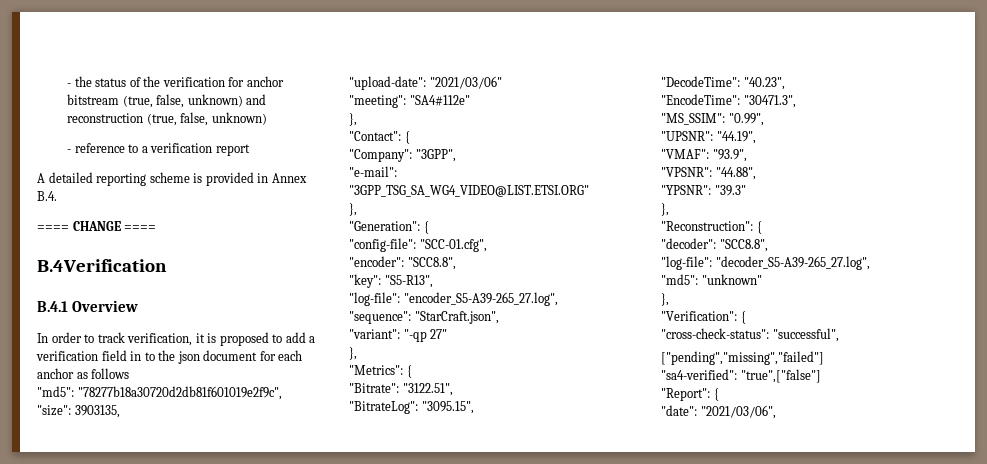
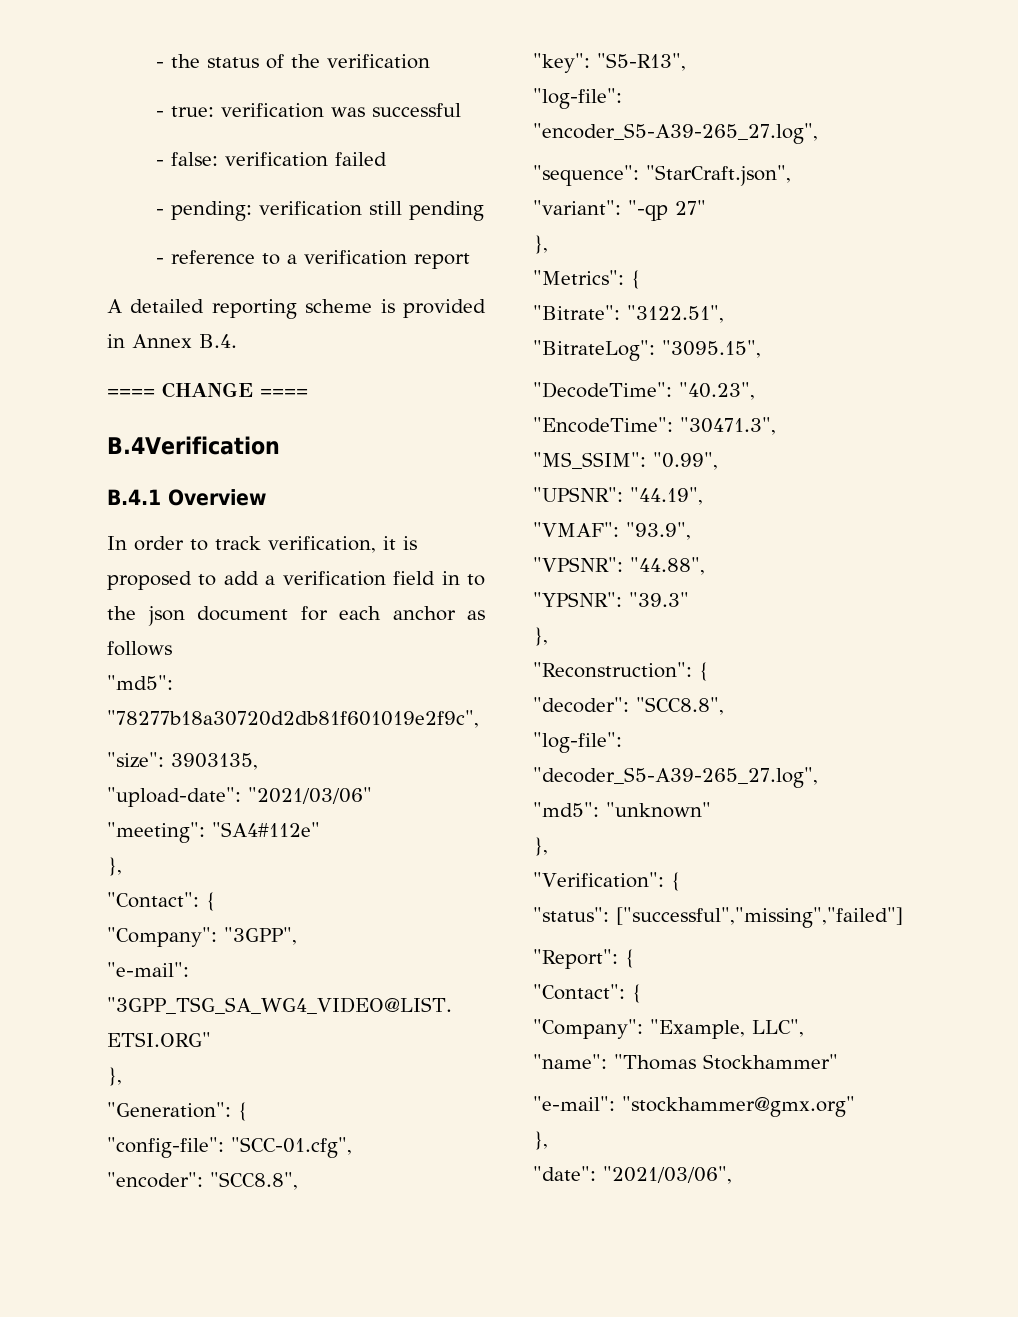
[228,76,284,87] [67,94,267,108] [67,112,267,126] for anchor bitstream (true, false, unknown) and reconstruction (true, false, unknown) -> [156,103,462,118] [156,152,388,167] [156,201,485,221] // - true: verification was successful // - false: verification failed // - pending: verification still pending
[661,328,839,342] [661,351,824,365] [661,369,821,383] [661,388,719,401] "cross-check-status": "successful", // ["pending","missing","failed"] // "sa4-verified": "true",["false"] // "Report": { -> [533,907,903,928] [533,949,635,969] [533,984,642,1003] [533,1019,804,1039] [533,1054,838,1070] [533,1096,855,1117] [533,1131,548,1150] "status": ["successful","missing","failed"] // "Report": { // "Contact": { // "Company": "Example, LLC", // "name": "Thomas Stockhammer" // "e-mail": "stockhammer@gmx.org" // },

